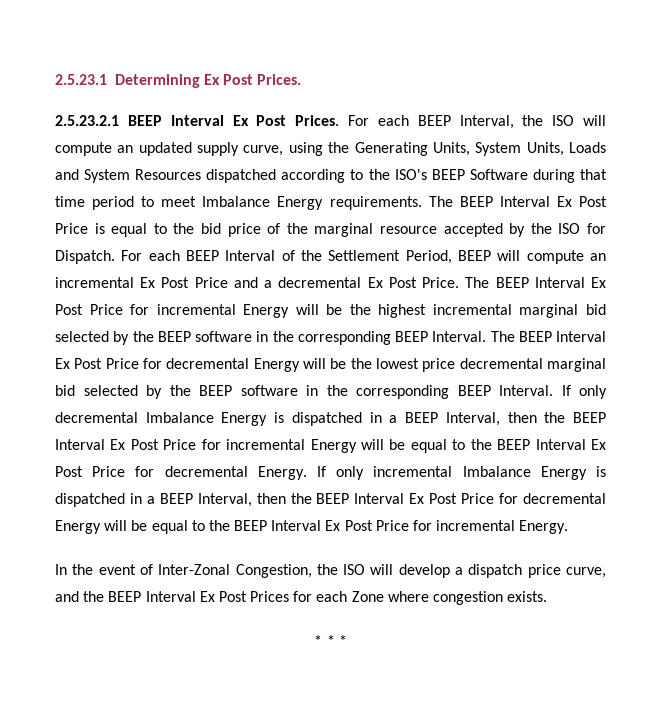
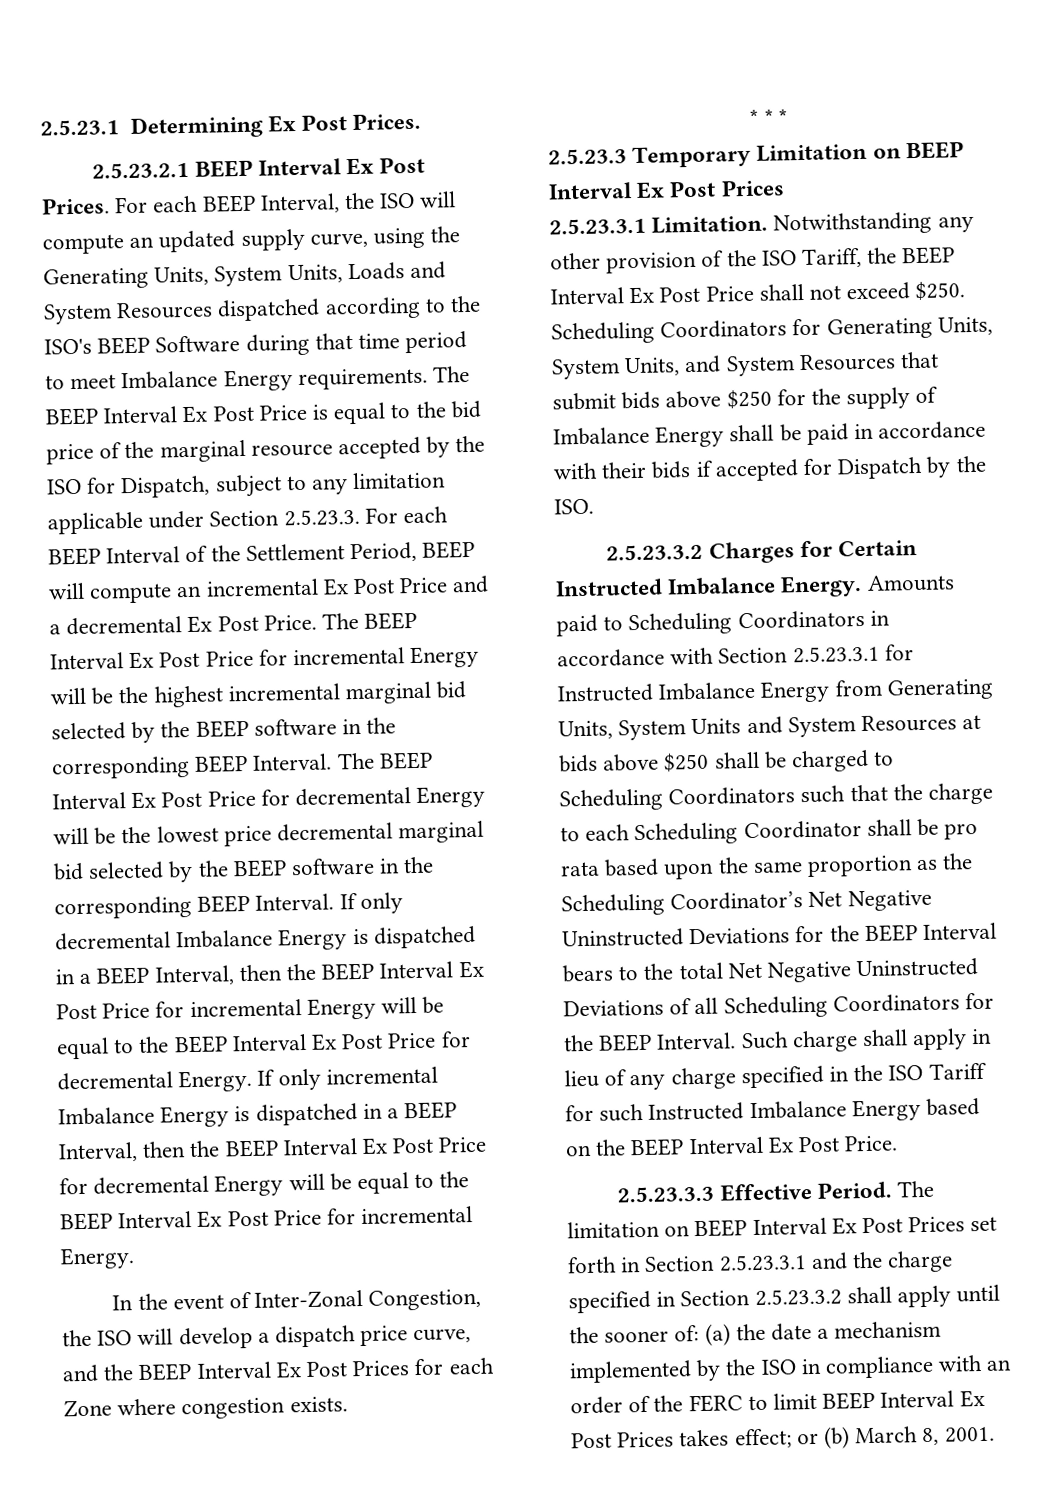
[55,250,115,264] Dispatch. -> [120,471,447,499] [47,508,360,535] Dispatch, subject to any limitation applicable under Section 2.5.23.3.
(347, 640) none -> [548,141,964,169] [548,179,785,200] [549,211,974,236] [550,246,956,274] [550,281,966,305] [551,316,993,345] [551,351,940,380] [552,386,939,411] [553,420,987,448] [553,455,987,482] [554,498,594,515] [606,540,918,564] [555,574,955,598] [556,609,890,637] [557,644,914,668] [557,678,994,703] [558,714,982,741] [558,749,895,773] [559,782,994,812] [560,818,979,846] [560,853,974,880] [561,889,932,917] [562,922,998,948] [562,957,979,983] [563,992,995,1019] [563,1028,993,1053] [564,1062,987,1091] [565,1097,981,1122] [565,1135,899,1157] [617,1180,935,1203] [567,1216,998,1239] [567,1250,954,1274] [568,1284,1001,1314] [569,1320,942,1346] [569,1354,1013,1384] [570,1389,985,1415] [571,1426,995,1449] // 2.5.23.3 Temporary Limitation on BEEP Interval Ex Post Prices // 2.5.23.3.1 Limitation. Notwithstanding any other provision of the ISO Tariff, the BEEP Interval Ex Post Price shall not exceed $250. Scheduling Coordinators for Generating Units, System Units, and System Resources that submit bids above $250 for the supply of Imbalance Energy shall be paid in accordance with their bids if accepted for Dispatch by the ISO. // 2.5.23.3.2 Charges for Certain Instructed Imbalance Energy. Amounts paid to Scheduling Coordinators in accordance with Section 2.5.23.3.1 for Instructed Imbalance Energy from Generating Units, System Units and System Resources at bids above $250 shall be charged to Scheduling Coordinators such that the charge to each Scheduling Coordinator shall be pro rata based upon the same proportion as the Scheduling Coordinator’s Net Negative Uninstructed Deviations for the BEEP Interval bears to the total Net Negative Uninstructed Deviations of all Scheduling Coordinators for the BEEP Interval. Such charge shall apply in lieu of any charge specified in the ISO Tariff for such Instructed Imbalance Energy based on the BEEP Interval Ex Post Price. // 2.5.23.3.3 Effective Period. The limitation on BEEP Interval Ex Post Prices set forth in Section 2.5.23.3.1 and the charge specified in Section 2.5.23.3.2 shall apply until the sooner of: (a) the date a mechanism implemented by the ISO in compliance with an order of the FERC to limit BEEP Interval Ex Post Prices takes effect; or (b) March 8, 2001.

